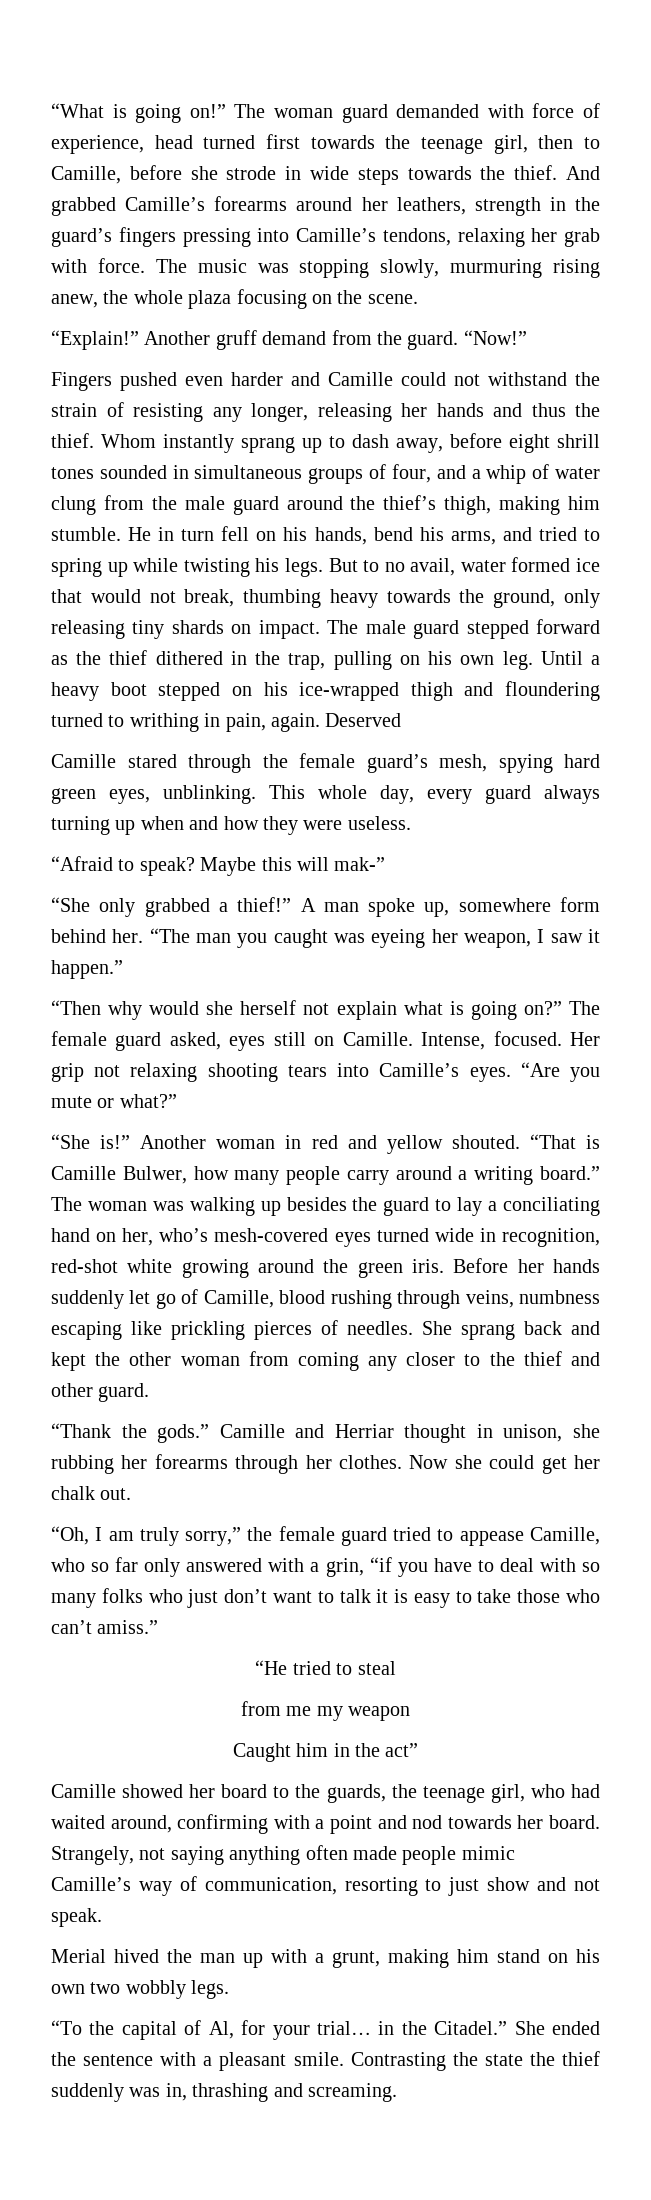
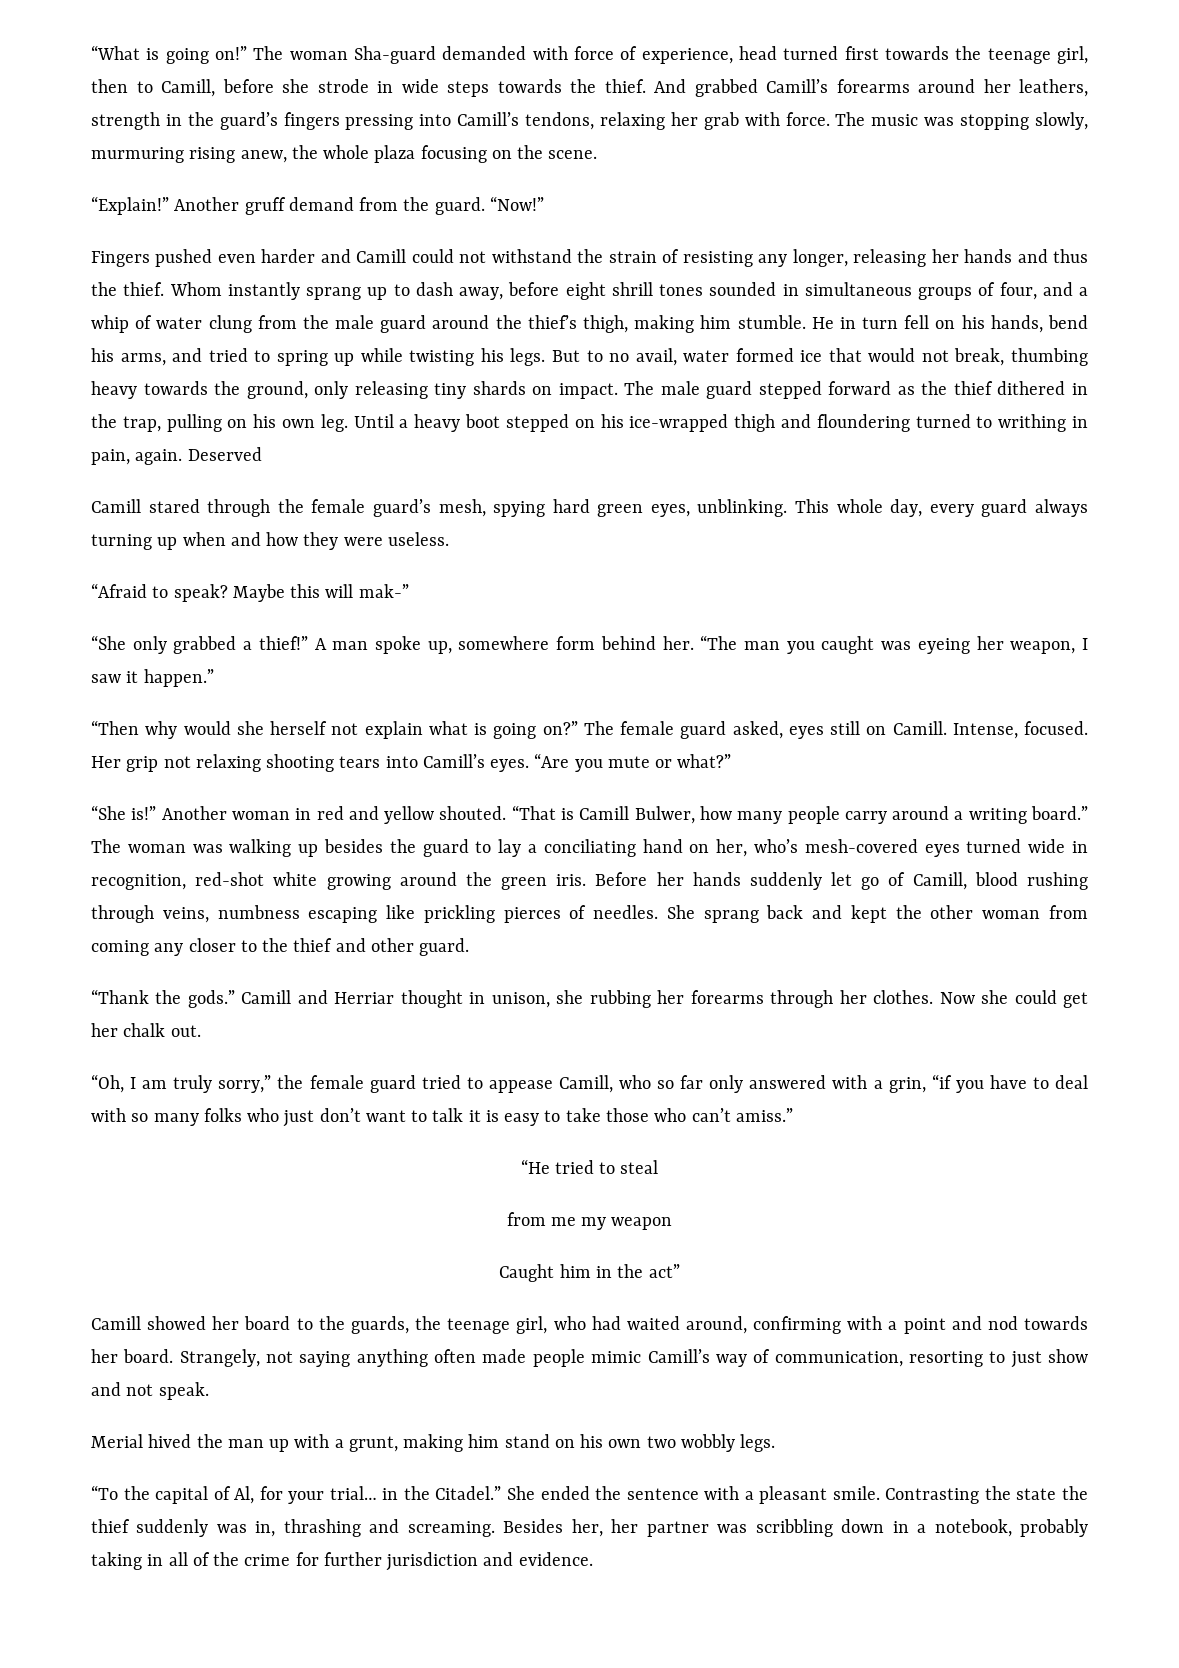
[341,104,388,123] guard -> [354,46,436,64] Sha-guard
[51,166,121,184] Camille, -> [161,79,215,97] Camill,
[125,197,206,211] Camille’s -> [766,79,828,93] Camill’s
[296,228,376,242] Camille’s -> [457,112,520,126] Camill’s
[328,372,393,386] Camille -> [356,249,407,263] Camill
[51,754,116,768] Camille -> [91,499,141,513] Camill
[342,1032,413,1046] Camille. -> [892,721,947,735] Camill.
[379,1063,460,1077] Camille’s -> [422,754,485,768] Camill’s
[51,1166,116,1180] Camille -> [579,806,630,820] Camill
[203,1290,274,1308] Camille, -> [912,872,967,890] Camill,
[219,1424,285,1438] Camille -> [241,990,292,1004] Camill
[529,1527,600,1545] Camille, -> [558,1075,613,1093] Camill,
[51,1784,116,1798] Camille -> [91,1316,141,1330] Camill
[51,1877,131,1891] Camille’s -> [647,1349,710,1363] Camill’s
(397, 2092) none -> [503,1519,1089,1537] [91,1552,593,1571] Besides her, her partner was scribbling down in a notebook, probably taking in all of the crime for further jurisdiction and evidence.

